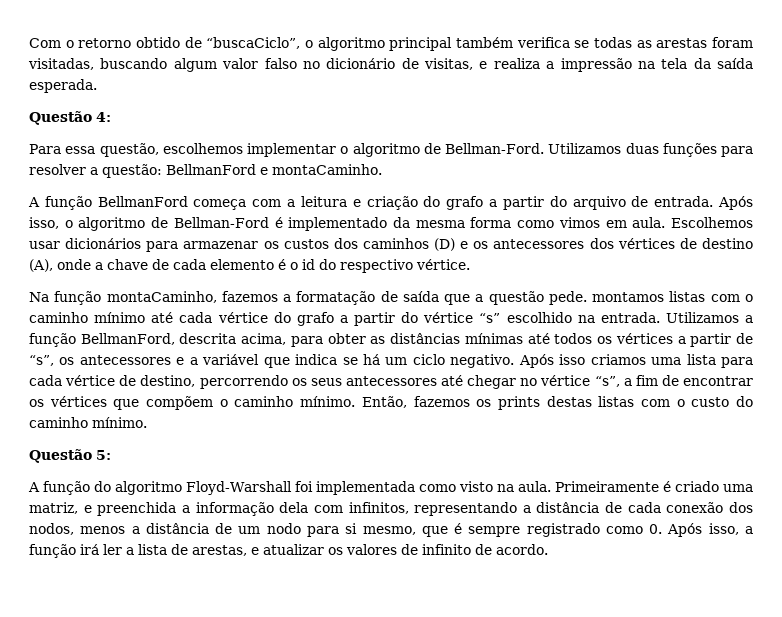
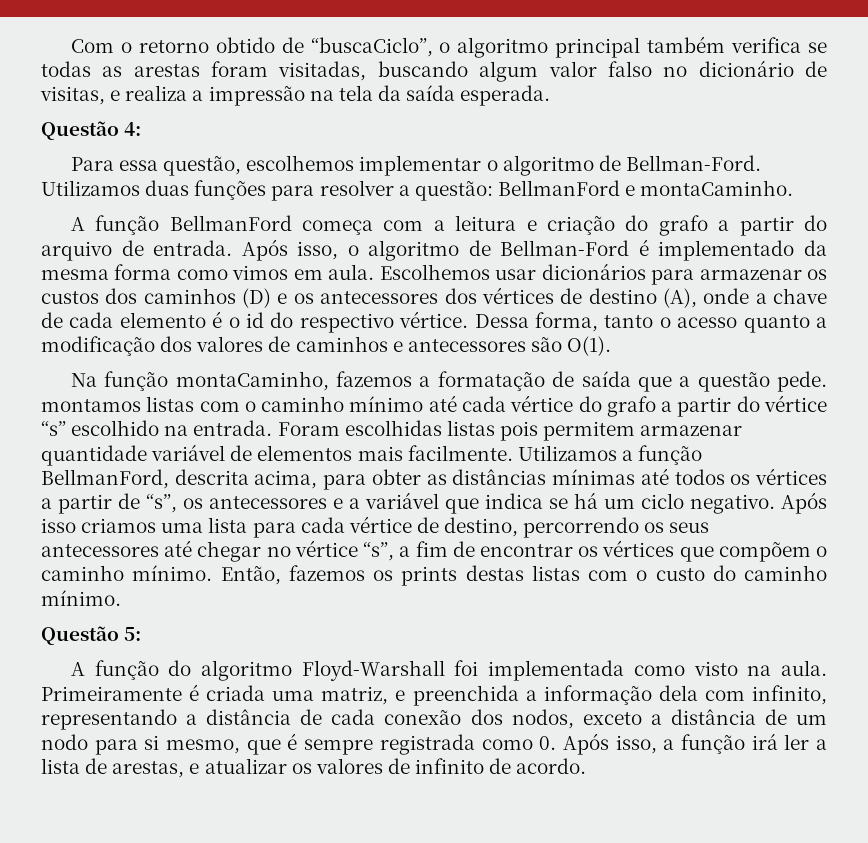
(470, 264) none -> [474,312,827,333] [41,336,612,356] Dessa forma, tanto o acesso quanto a modificação dos valores de caminhos e antecessores são O(1).
(660, 317) none -> [277,420,743,441] [41,444,513,466] Foram escolhidas listas pois permitem armazenar quantidade variável de elementos mais facilmente.
[674,481,719,492] criado -> [206,685,266,701] criada
[348,502,409,514] infinitos, -> [752,685,828,705] infinito,
[80,526,126,534] menos -> [582,712,642,725] exceto
[526,523,600,537] registrado -> [379,734,475,755] registrada

